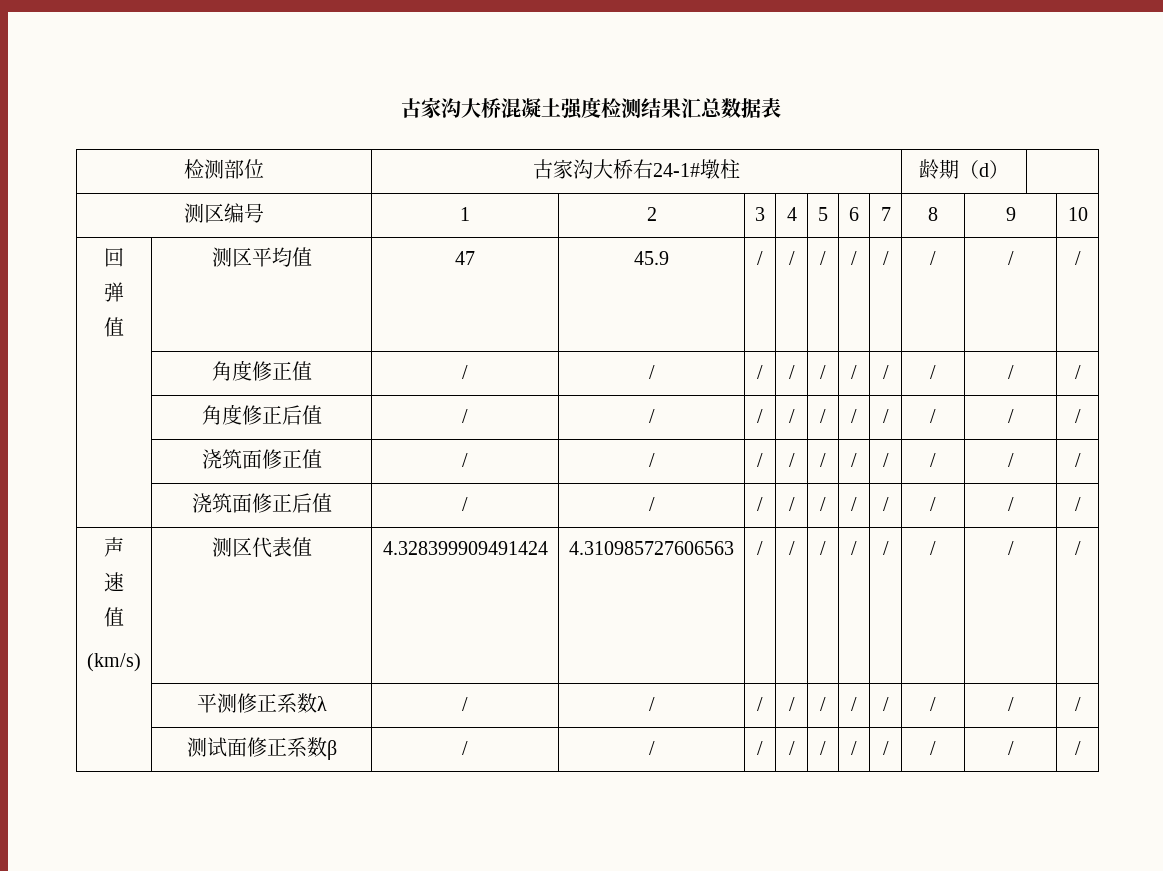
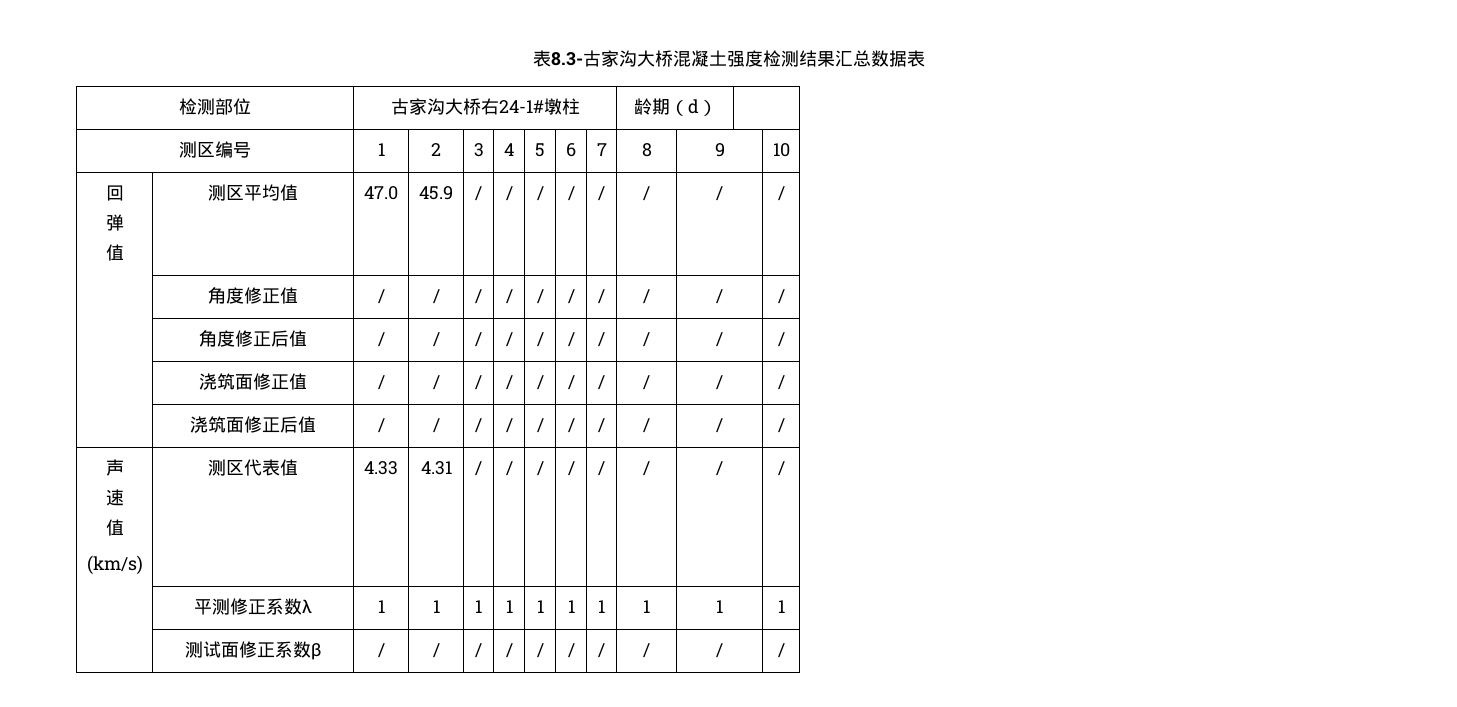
(400, 108) none -> [532,50,583,67] 表8.3-
[455,251,475,265] 47 -> [364,186,399,200] 47.0
[382,541,548,555] [569,541,734,555] 4.328399909491424 | 4.310985727606563 -> [364,461,399,475] [420,461,452,475] 4.33 | 4.31
[462,697,468,711] [648,697,655,711] [757,697,763,711] [788,697,795,711] [820,697,826,711] [851,697,857,711] [882,697,889,711] [930,697,936,711] [1007,697,1014,711] [1074,697,1081,711] / | / | / | / | / | / | / | / | / | / -> [377,600,385,613] [432,600,440,613] [475,600,482,613] [505,600,513,613] [536,600,544,613] [567,600,575,613] [598,600,605,613] [643,600,650,613] [716,600,723,613] [777,600,785,613] 1 | 1 | 1 | 1 | 1 | 1 | 1 | 1 | 1 | 1

